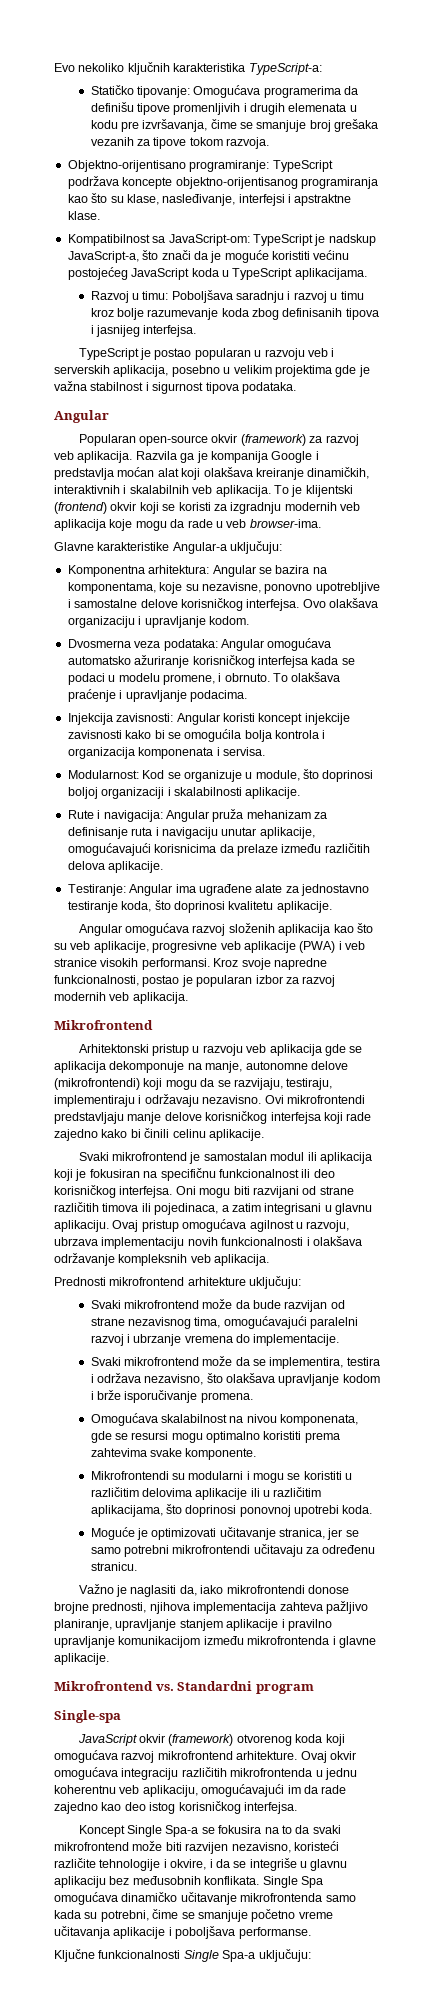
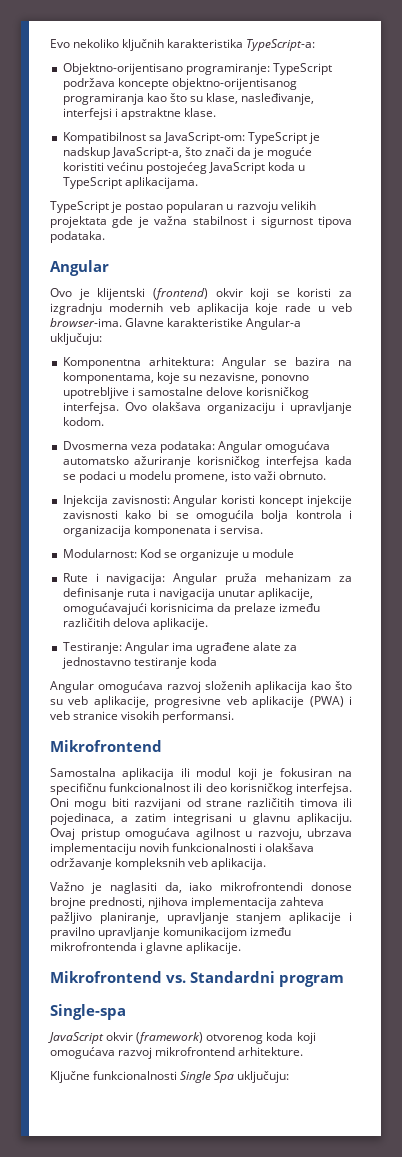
[90,85,359,98] [90,102,357,115] [90,119,379,132] [90,137,270,149] // Statičko tipovanje: Omogućava programerima da definišu tipove promenljivih i drugih elemenata u kodu pre izvršavanja, čime se smanjuje broj grešaka vezanih za tipove tokom razvoja. -> (316, 45) none
[90,290,364,303] [90,308,379,320] [90,325,197,337] // Razvoj u timu: Poboljšava saradnju i razvoj u timu kroz bolje razumevanje koda zbog definisanih tipova i jasnijeg interfejsa. -> (198, 183) none
[307,348,335,357] [54,365,332,377] veb i serverskih aplikacija, posebno u velikim projektima -> [280,201,316,210] [50,216,107,228] velikih projektata
[78,434,359,446] [54,451,319,463] [54,467,370,480] [54,485,289,497] Popularan open-source okvir (framework) za razvoj veb aplikacija. Razvila ga je kompanija Google i predstavlja moćan alat koji olakšava kreiranje dinamičkih, interaktivnih i skalabilnih veb aplikacija. To -> [50,288,72,297] Ovo
[135,519,185,531] mogu da -> (279, 309) none
(321, 523) // -> (122, 322) none
[218,673,222,682] i -> [231,471,277,480] isto važi
[273,672,341,682] [67,689,247,702] To olakšava praćenje i upravljanje podacima. -> (327, 475) none
[255,769,374,782] [67,787,301,799] module, što doprinosi boljoj organizaciji i skalabilnosti aplikacije. -> [252,549,295,558] module
[161,827,218,839] navigaciju -> [158,588,215,600] navigacija
[121,900,332,913] koda, što doprinosi kvalitetu aplikacije. -> [189,657,217,666] koda
[213,958,327,970] [54,975,336,987] [54,992,188,1004] [54,1020,153,1030] [78,1044,363,1056] [54,1061,348,1073] [54,1078,333,1090] [54,1094,365,1107] [54,1111,372,1124] [54,1128,264,1141] [78,1152,372,1164] Kroz svoje napredne funkcionalnosti, postao je popularan izbor za razvoj modernih veb aplikacija. // Mikrofrontend // Arhitektonski pristup u razvoju veb aplikacija gde se aplikacija dekomponuje na manje, autonomne delove (mikrofrontendi) koji mogu da se razvijaju, testiraju, implementiraju i održavaju nezavisno. Ovi mikrofrontendi predstavljaju manje delove korisničkog interfejsa koji rade zajedno kako bi činili celinu aplikacije. // Svaki mikrofrontend je samostalan modul ili aplikacija -> [50,740,162,752] [50,768,232,780] // Mikrofrontend // Samostalna aplikacija ili modul
[54,1276,302,1289] [90,1299,345,1312] [90,1316,359,1329] [90,1334,340,1346] [90,1356,380,1369] [90,1373,380,1386] [90,1390,253,1403] [90,1413,359,1426] [90,1431,340,1443] [90,1448,257,1460] [90,1471,353,1483] [90,1487,322,1500] [90,1504,373,1517] [90,1527,359,1540] [90,1544,376,1557] [90,1562,137,1571] // Prednosti mikrofrontend arhitekture uključuju: // Svaki mikrofrontend može da bude razvijan od strane nezavisnog tima, omogućavajući paralelni razvoj i ubrzanje vremena do implementacije. // Svaki mikrofrontend može da se implementira, testira i održava nezavisno, što olakšava upravljanje kodom i brže isporučivanje promena. // Omogućava skalabilnost na nivou komponenata, gde se resursi mogu optimalno koristiti prema zahtevima svake komponente. // Mikrofrontendi su modularni i mogu se koristiti u različitim delovima aplikacije ili u različitim aplikacijama, što doprinosi ponovnoj upotrebi koda. // Moguće je optimizovati učitavanje stranica, jer se samo potrebni mikrofrontendi učitavaju za određenu stranicu. -> (267, 864) none
[300,1751,356,1763] [54,1767,357,1780] [54,1784,347,1797] [54,1801,297,1814] [78,1825,341,1837] [54,1841,339,1854] [54,1858,348,1871] [54,1876,323,1888] [54,1892,356,1905] [54,1909,333,1922] [54,1926,311,1939] Ovaj okvir omogućava integraciju različitih mikrofrontenda u jednu koherentnu veb aplikaciju, omogućavajući im da rade zajedno kao deo istog korisničkog interfejsa. // Koncept Single Spa-a se fokusira na to da svaki mikrofrontend može biti razvijen nezavisno, koristeći različite tehnologije i okvire, i da se integriše u glavnu aplikaciju bez međusobnih konflikata. Single Spa omogućava dinamičko učitavanje mikrofrontenda samo kada su potrebni, čime se smanjuje početno vreme učitavanja aplikacije i poboljšava performanse. -> (304, 1051) none
[222,1950,256,1962] Spa-a -> [214,1071,235,1083] Spa

